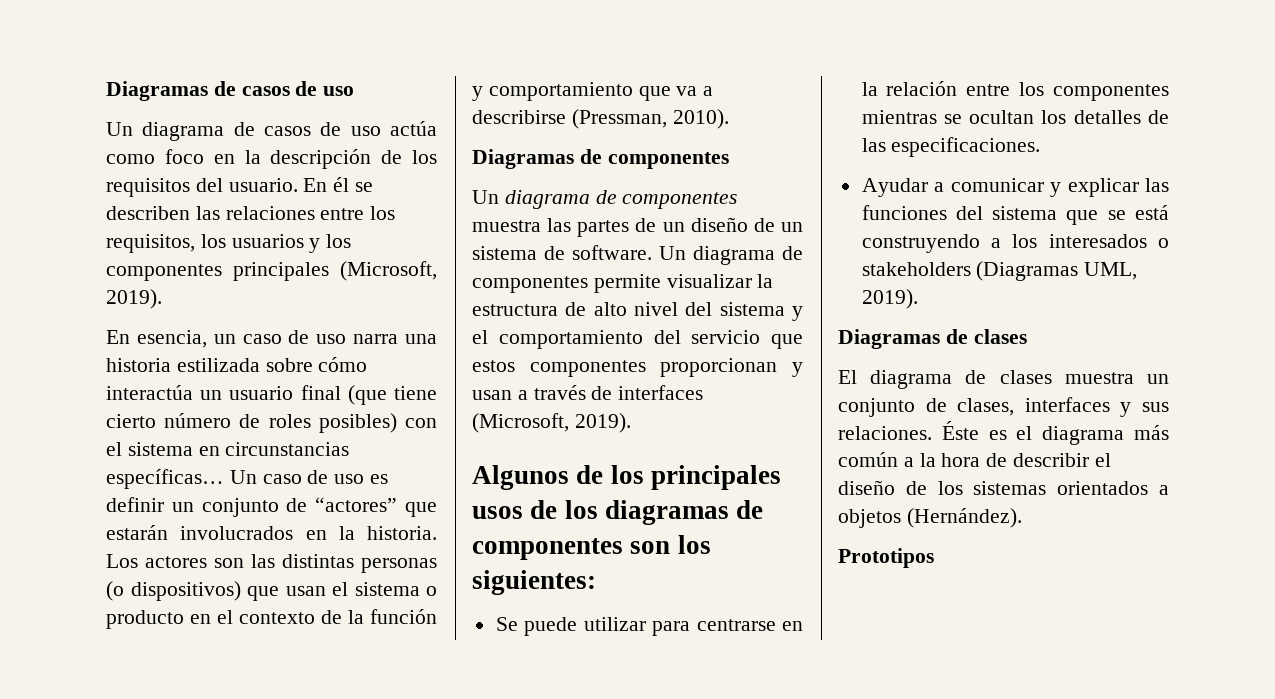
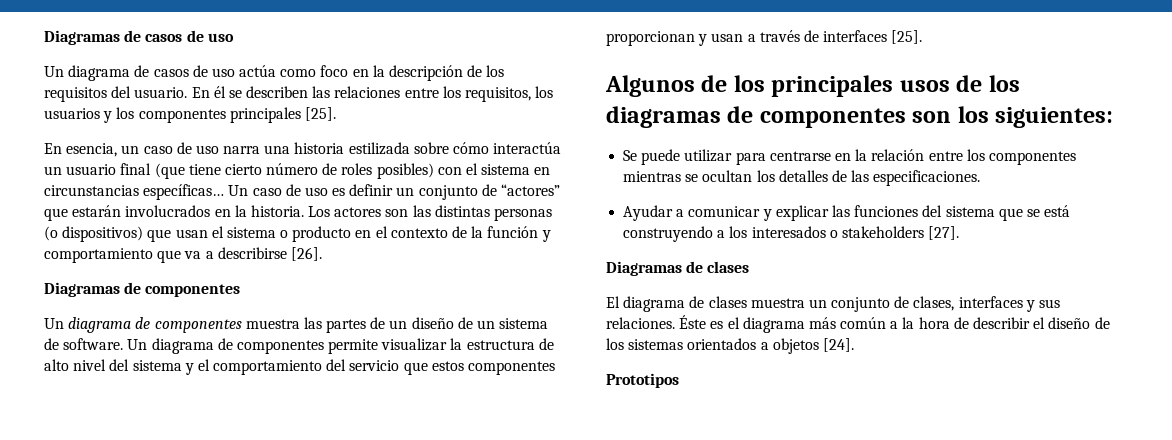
[340,261,437,281] [106,289,162,309] (Microsoft, 2019). -> [304,107,336,121] [25].
[571,109,729,129] (Pressman, 2010). -> [290,247,322,261] [26].
[472,413,631,433] (Microsoft, 2019). -> [891,30,923,44] [25].
[976,261,1138,281] [861,289,918,309] (Diagramas UML, 2019). -> [928,226,960,240] [27].
[906,508,1022,528] (Hernández). -> [822,338,854,352] [24].

